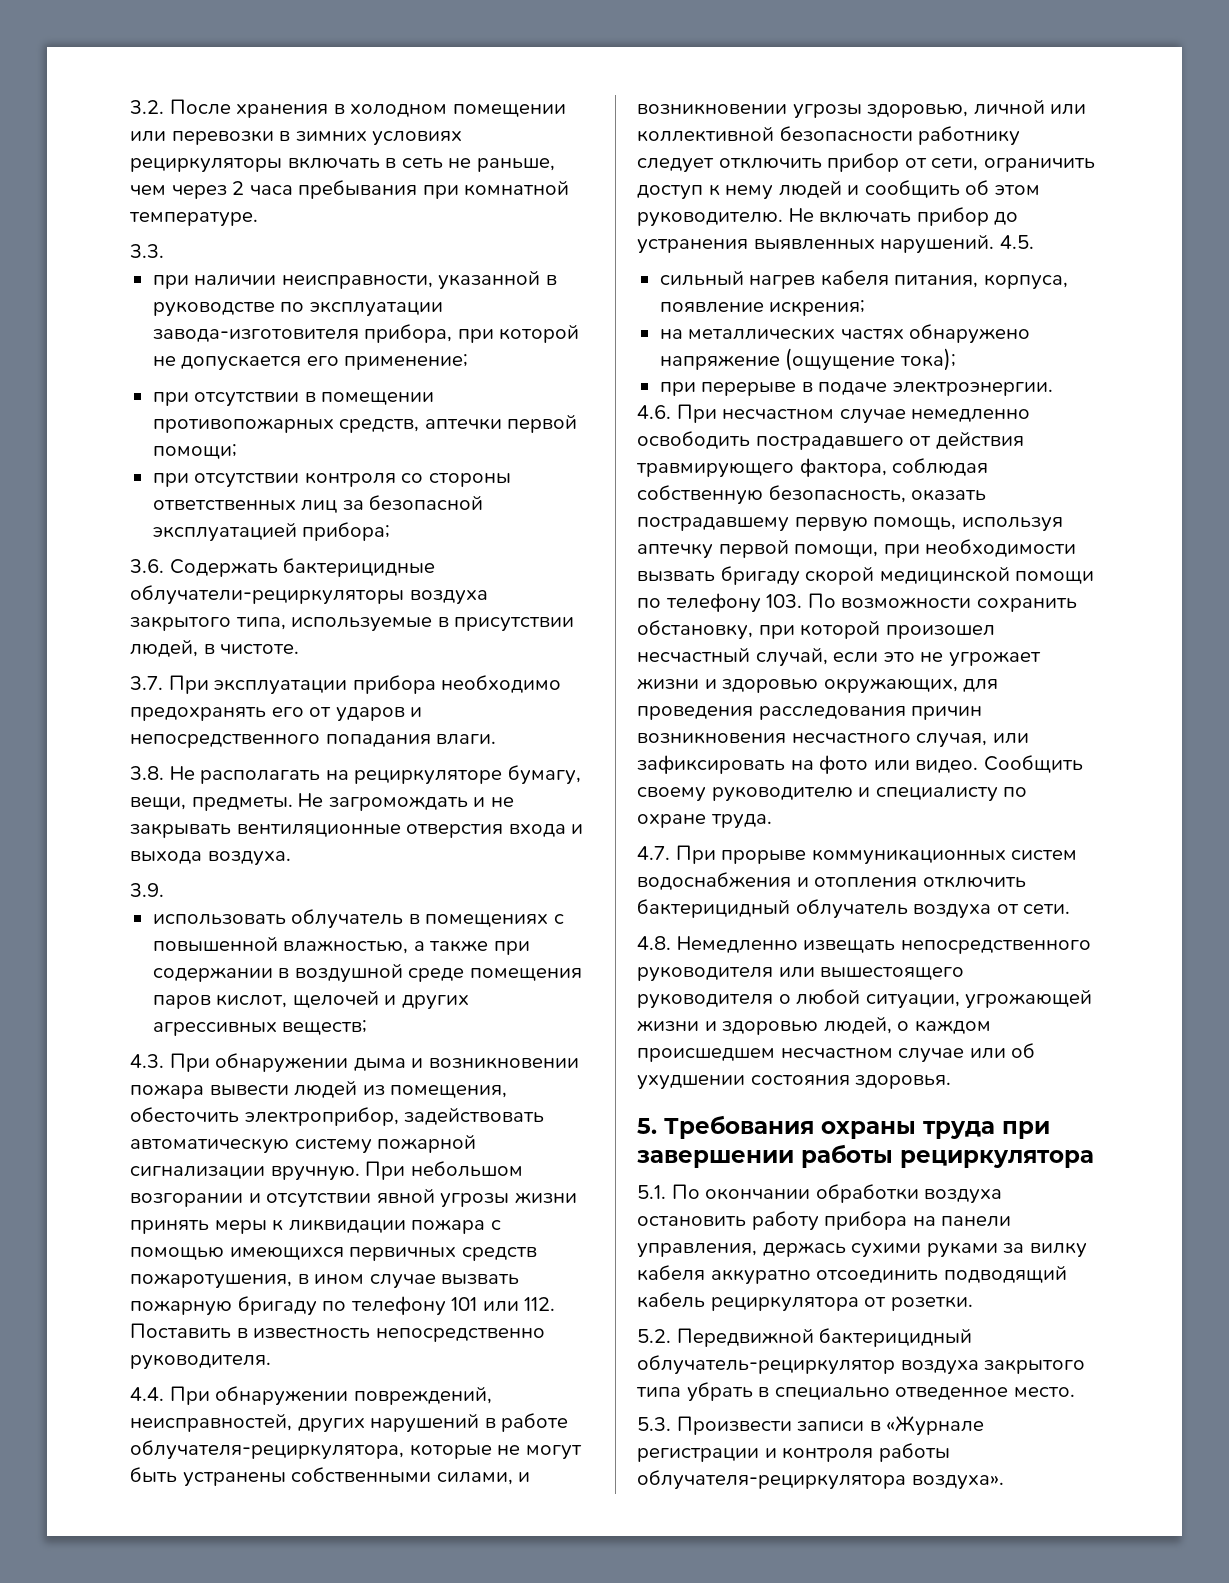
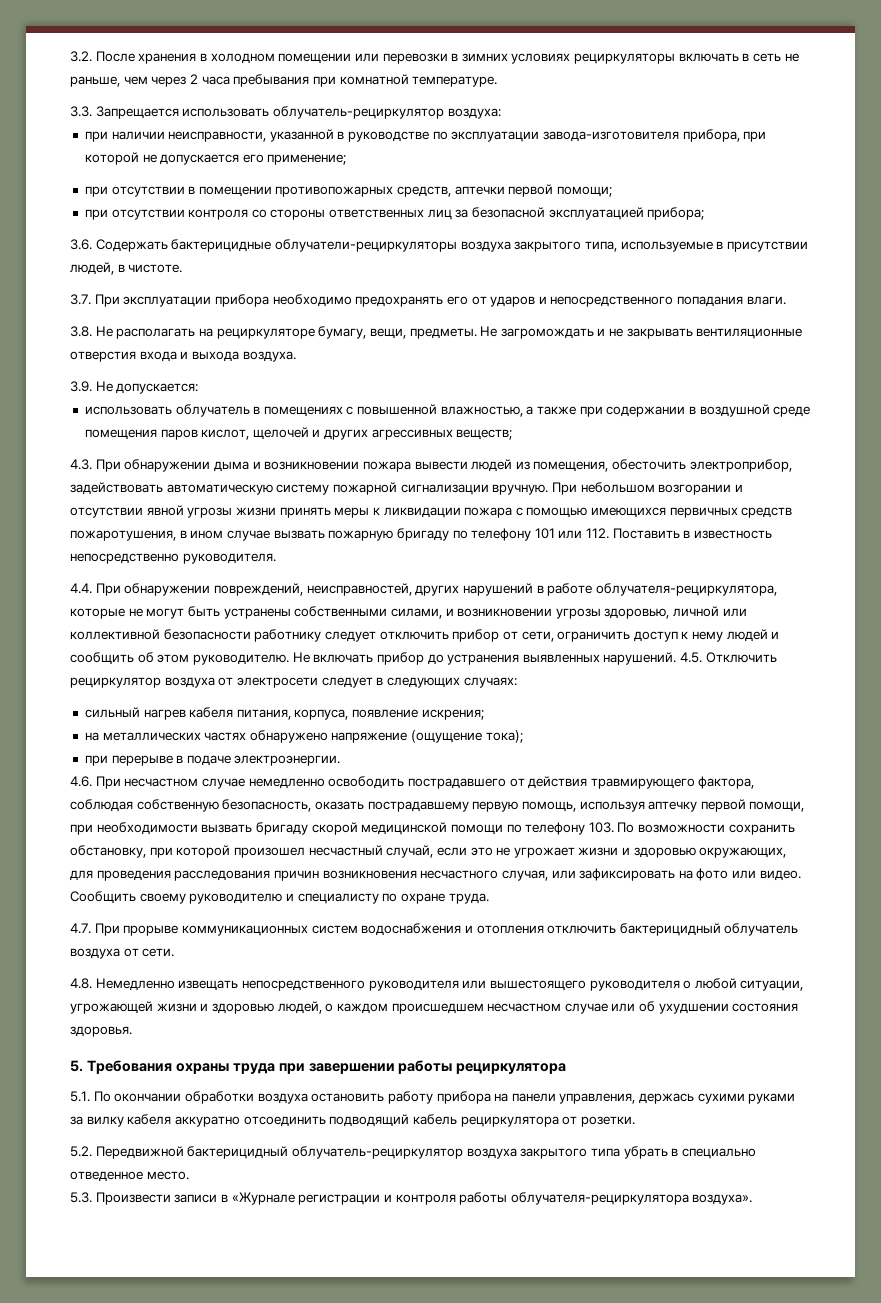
(164, 251) none -> [95,106,501,119] Запрещается использовать облучатель-рециркулятор воздуха:
(164, 890) none -> [95,381,199,394] Не допускается:
(1034, 242) none -> [705,652,777,663] [70,677,517,688] Отключить рециркулятор воздуха от электросети следует в следующих случаях:

